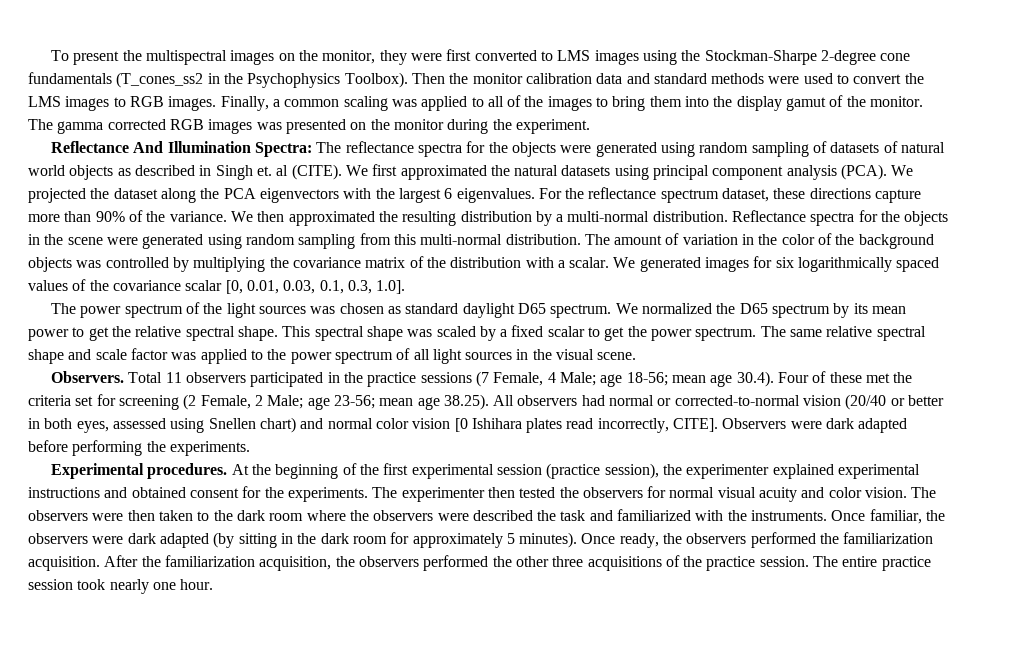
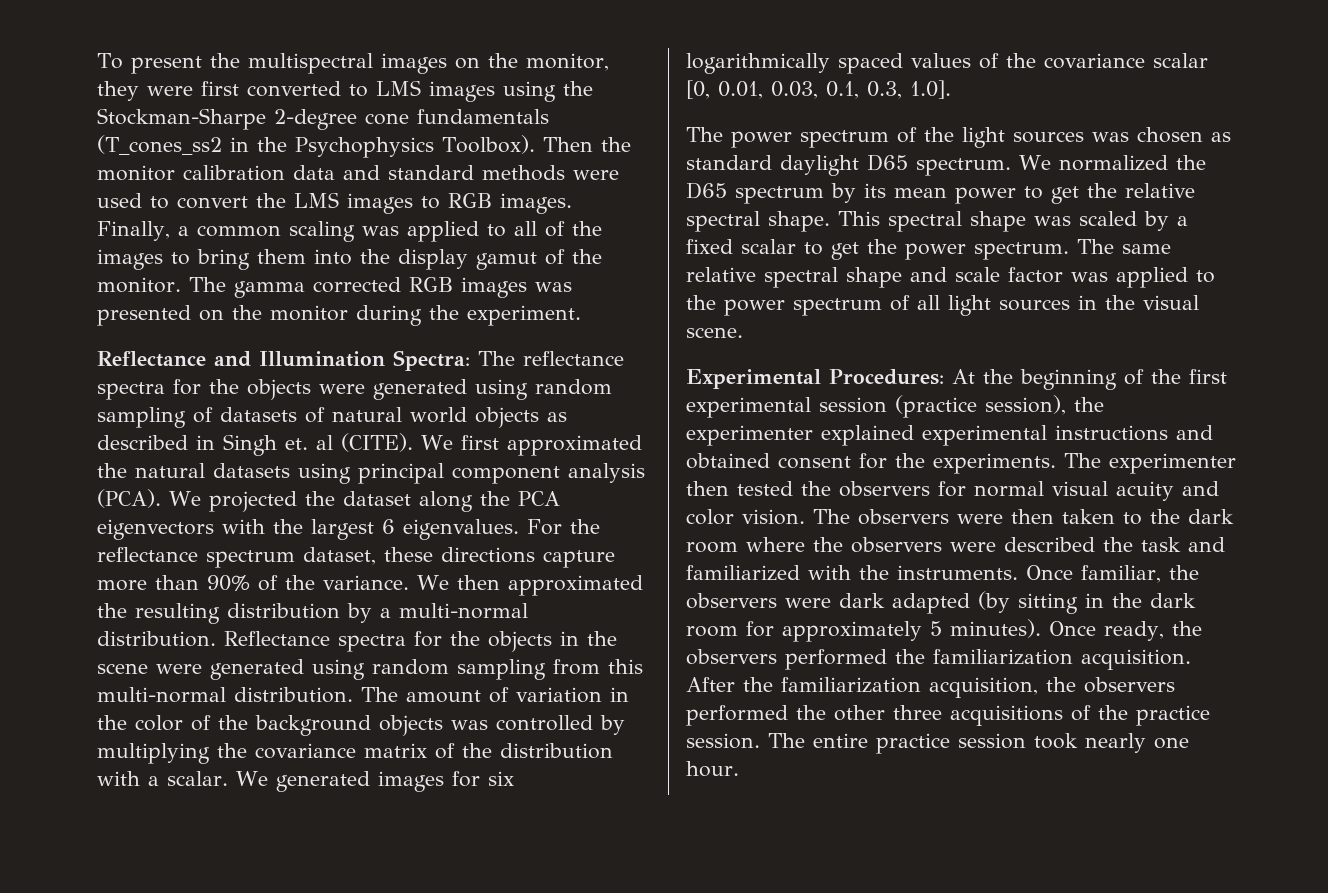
[133,141,164,153] And -> [214,351,251,367] and
[51,371,913,387] [28,394,945,410] [28,417,908,433] [28,440,250,456] // Observers. Total 11 observers participated in the practice sessions (7 Female, 4 Male; age 18-56; mean age 30.4). Four of these met the criteria set for screening (2 Female, 2 Male; age 23-56; mean age 38.25). All observers had normal or corrected-to-normal vision (20/40 or better in both eyes, assessed using Snellen chart) and normal color vision [0 Ishihara plates read incorrectly, CITE]. Observers were dark adapted before performing the experiments. -> (743, 332) none
[147,463,228,479] procedures. -> [829,369,944,385] Procedures:

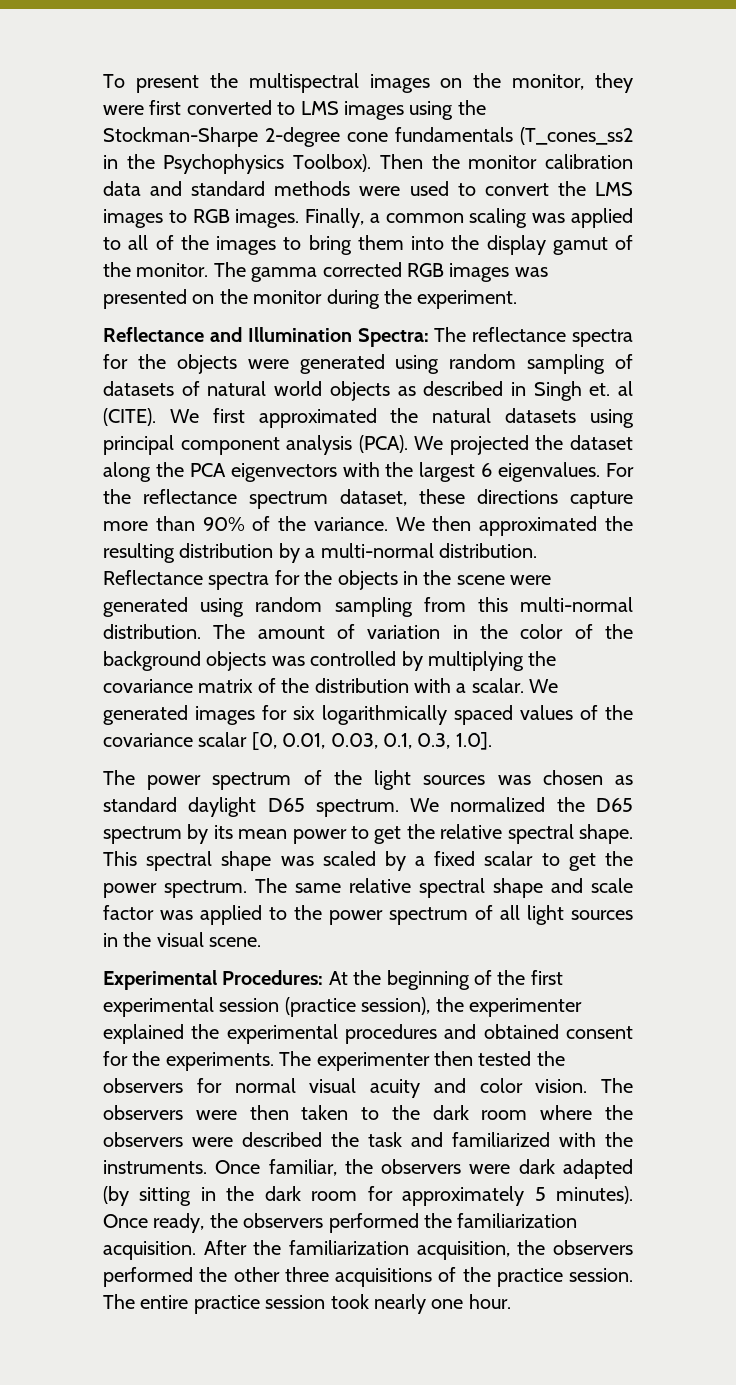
[922,425,1168,446] experimental instructions -> [191,1024,437,1044] the experimental procedures

